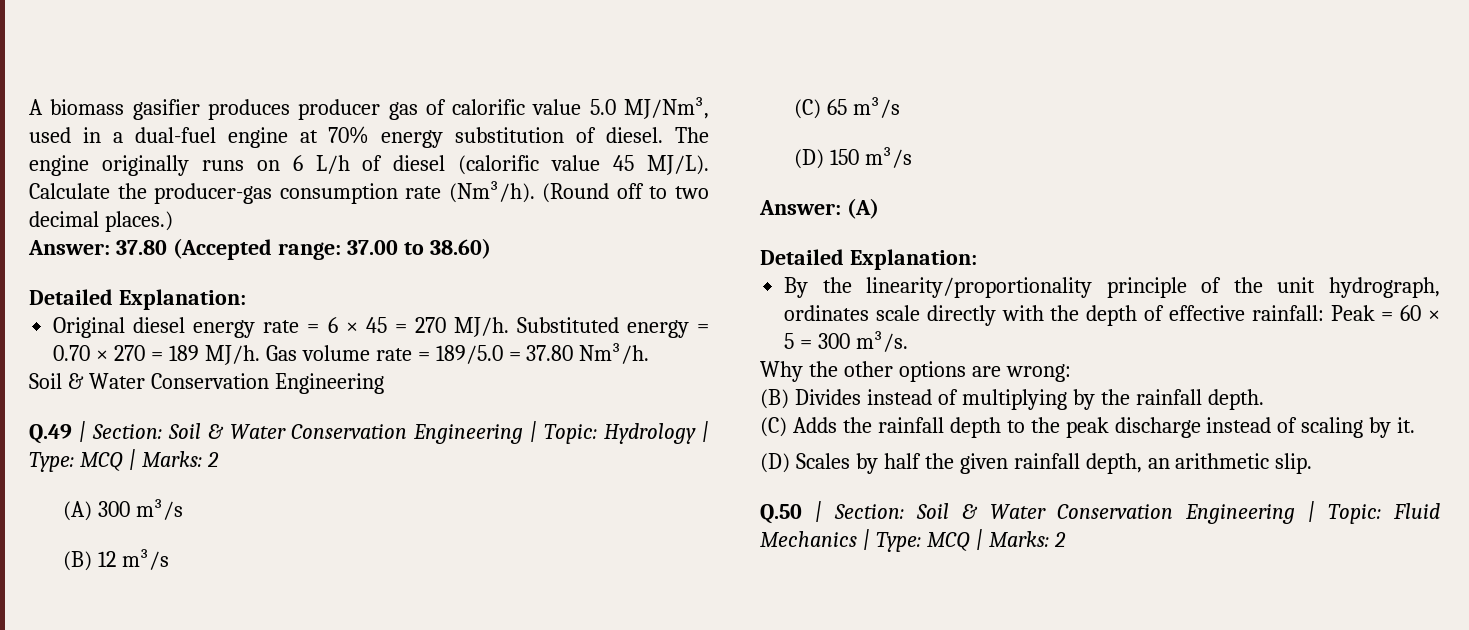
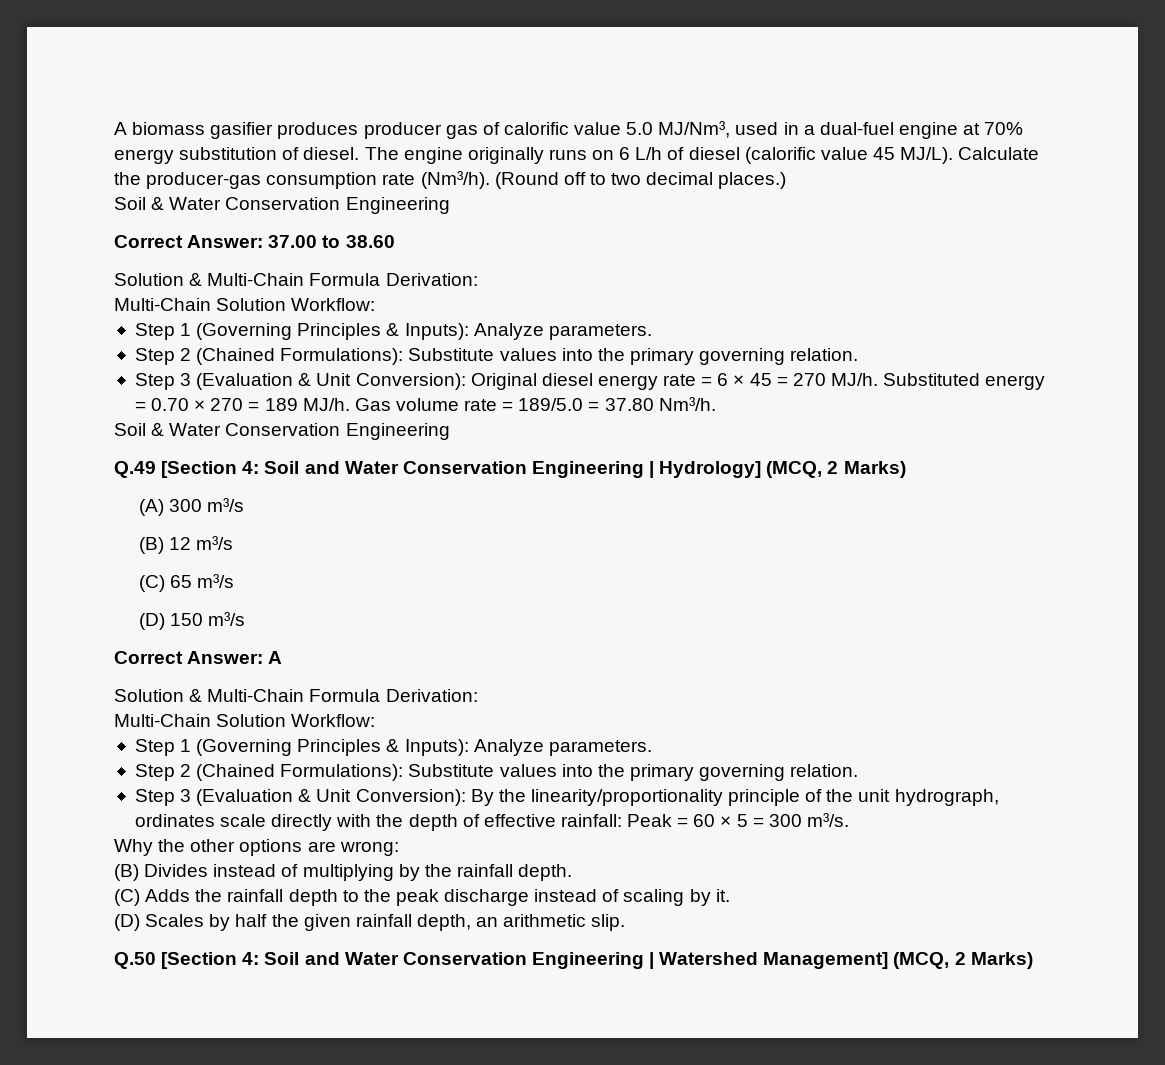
[28,238,491,260] [29,289,246,310] Answer: 37.80 (Accepted range: 37.00 to 38.60) // Detailed Explanation: // -> [114,197,450,214] [114,235,395,248] [114,273,478,286] [114,298,376,311] [134,323,652,340] [134,348,859,365] [134,373,466,390] Soil & Water Conservation Engineering // Correct Answer: 37.00 to 38.60 // Solution & Multi-Chain Formula Derivation: // Multi-Chain Solution Workflow: // Step 1 (Governing Principles & Inputs): Analyze parameters. // Step 2 (Chained Formulations): Substitute values into the primary governing relation. // Step 3 (Evaluation & Unit Conversion):
[78,421,709,444] [29,449,219,472] | Section: Soil & Water Conservation Engineering | Topic: Hydrology | Type: MCQ | Marks: 2 -> [161,461,906,478] [Section 4: Soil and Water Conservation Engineering | Hydrology] (MCQ, 2 Marks)
[759,198,879,219] [760,249,977,270] Answer: (A) // Detailed Explanation: // -> [114,651,283,664] [114,689,478,702] [114,714,376,727] [134,739,652,756] [134,764,859,781] [134,789,466,806] Correct Answer: A // Solution & Multi-Chain Formula Derivation: // Multi-Chain Solution Workflow: // Step 1 (Governing Principles & Inputs): Analyze parameters. // Step 2 (Chained Formulations): Substitute values into the primary governing relation. // Step 3 (Evaluation & Unit Conversion):
[814,501,1440,524] [760,529,1066,552] | Section: Soil & Water Conservation Engineering | Topic: Fluid Mechanics | Type: MCQ | Marks: 2 -> [161,952,1033,969] [Section 4: Soil and Water Conservation Engineering | Watershed Management] (MCQ, 2 Marks)

